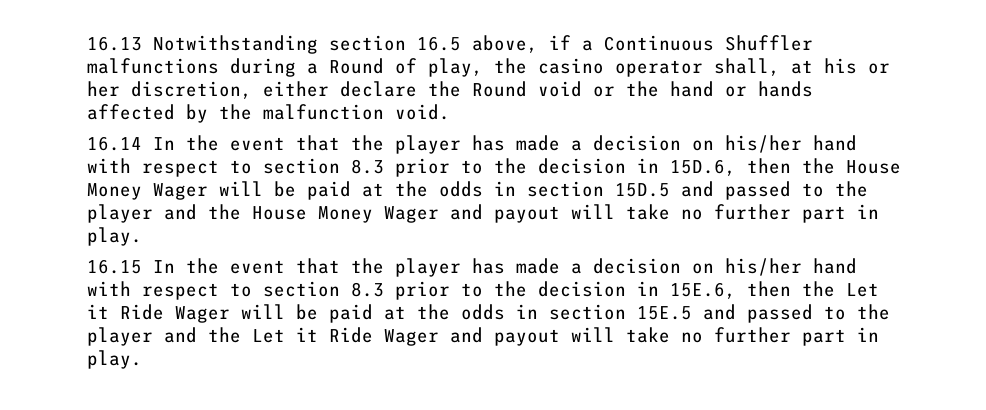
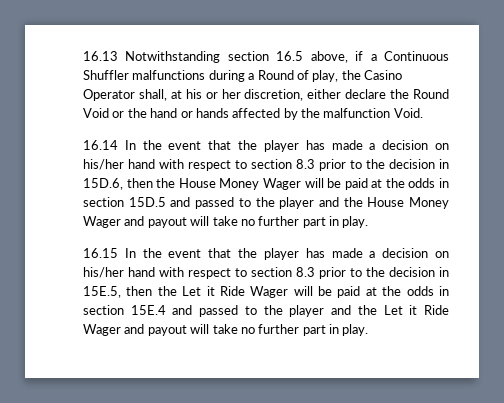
[538,58,704,77] casino operator -> [364,70,403,80] [83,89,136,101] Casino Operator
[538,81,583,97] void -> [83,108,110,118] Void
[395,104,451,120] void. -> [393,108,423,118] Void.
[670,282,737,299] 15E.6, -> [83,286,122,298] 15E.5,
[637,306,693,320] 15E.5 -> [130,305,166,315] 15E.4

